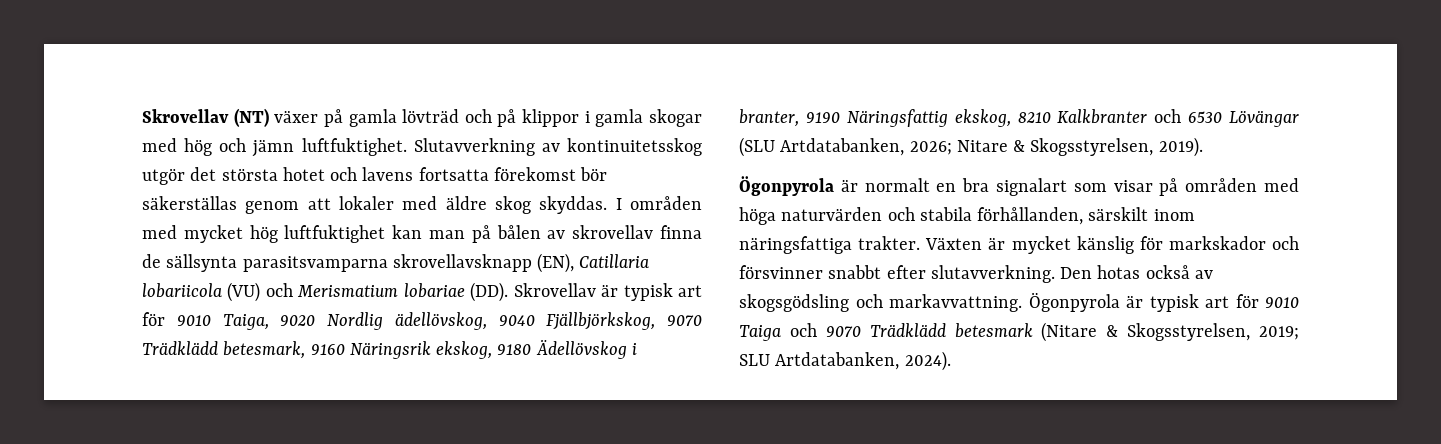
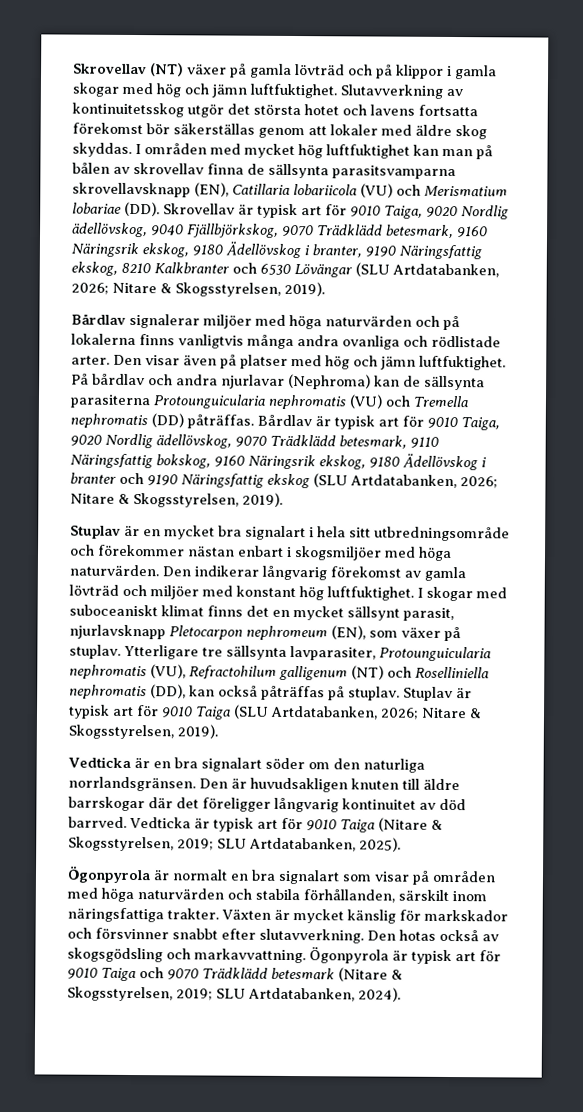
(1203, 147) none -> [71,313,460,331] [71,333,501,350] [71,354,506,371] [71,373,485,391] [70,394,469,410] [70,413,500,431] [70,433,439,449] [70,453,487,471] [70,472,498,489] [70,492,283,508] [70,524,510,542] [69,544,452,562] [69,564,466,582] [69,584,507,602] [69,604,454,622] [69,624,461,642] [69,644,491,662] [69,664,489,681] [69,684,472,702] [68,704,482,720] [68,724,218,740] [68,756,425,773] [68,776,460,793] [68,796,466,813] [68,816,443,833] [68,836,401,852] // Bårdlav signalerar miljöer med höga naturvärden och på lokalerna finns vanligtvis många andra ovanliga och rödlistade arter. Den visar även på platser med hög och jämn luftfuktighet. På bårdlav och andra njurlavar (Nephroma) kan de sällsynta parasiterna Protounguicularia nephromatis (VU) och Tremella nephromatis (DD) påträffas. Bårdlav är typisk art för 9010 Taiga, 9020 Nordlig ädellövskog, 9070 Trädklädd betesmark, 9110 Näringsfattig bokskog, 9160 Näringsrik ekskog, 9180 Ädellövskog i branter och 9190 Näringsfattig ekskog (SLU Artdatabanken, 2026; Nitare & Skogsstyrelsen, 2019). // Stuplav är en mycket bra signalart i hela sitt utbredningsområde och förekommer nästan enbart i skogsmiljöer med höga naturvärden. Den indikerar långvarig förekomst av gamla lövträd och miljöer med konstant hög luftfuktighet. I skogar med suboceaniskt klimat finns det en mycket sällsynt parasit, njurlavsknapp Pletocarpon nephromeum (EN), som växer på stuplav. Ytterligare tre sällsynta lavparasiter, Protounguicularia nephromatis (VU), Refractohilum galligenum (NT) och Roselliniella nephromatis (DD), kan också påträffas på stuplav. Stuplav är typisk art för 9010 Taiga (SLU Artdatabanken, 2026; Nitare & Skogsstyrelsen, 2019). // Vedticka är en bra signalart söder om den naturliga norrlandsgränsen. Den är huvudsakligen knuten till äldre barrskogar där det föreligger långvarig kontinuitet av död barrved. Vedticka är typisk art för 9010 Taiga (Nitare & Skogsstyrelsen, 2019; SLU Artdatabanken, 2025).

